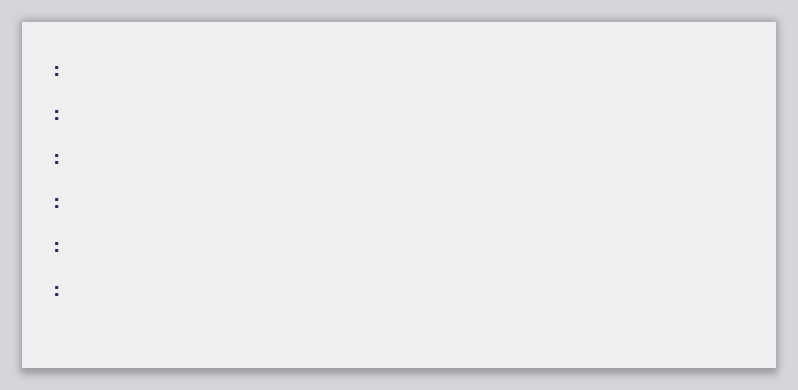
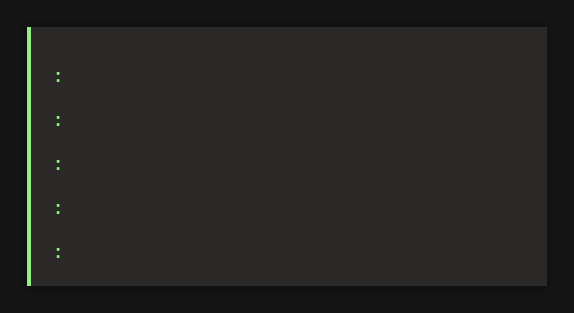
[51,66,62,76] [51,110,62,120] [51,154,62,164] [51,198,62,208] [51,242,62,252] [51,286,62,296] : // : // : // : // : // : -> [55,72,61,82] [55,116,61,126] [55,160,61,170] [55,204,61,214] [55,248,61,258] : // : // : // : // :

